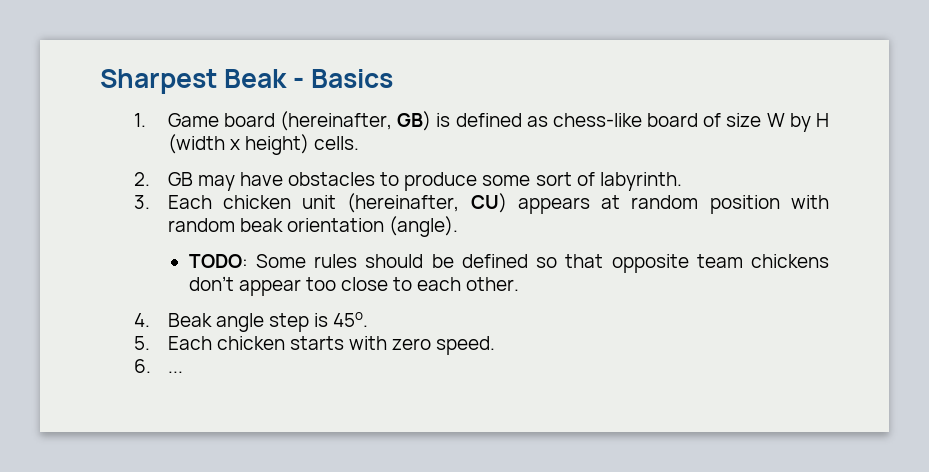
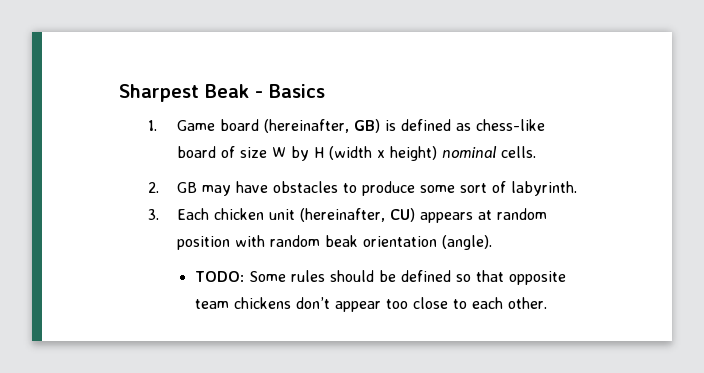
(309, 144) none -> [442,146,498,158] nominal
[133,312,369,332] [133,336,496,355] [133,359,183,373] // 4. Beak angle step is 45o. // 5. Each chicken starts with zero speed. // 6. ... -> (547, 303) none

